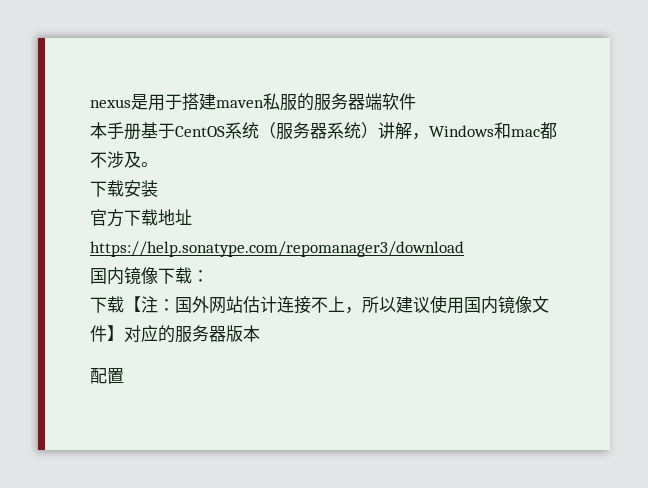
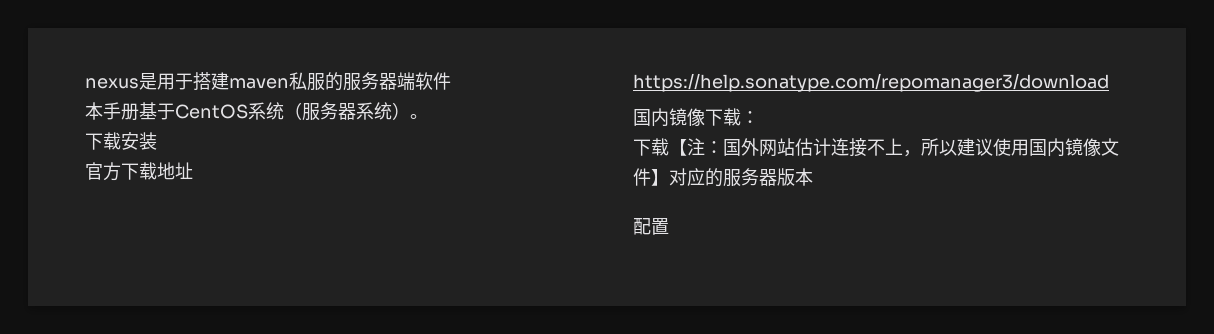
[378,122,557,140] [90,151,141,168] 讲解，Windows和mac都不涉及 -> (410, 111) none

